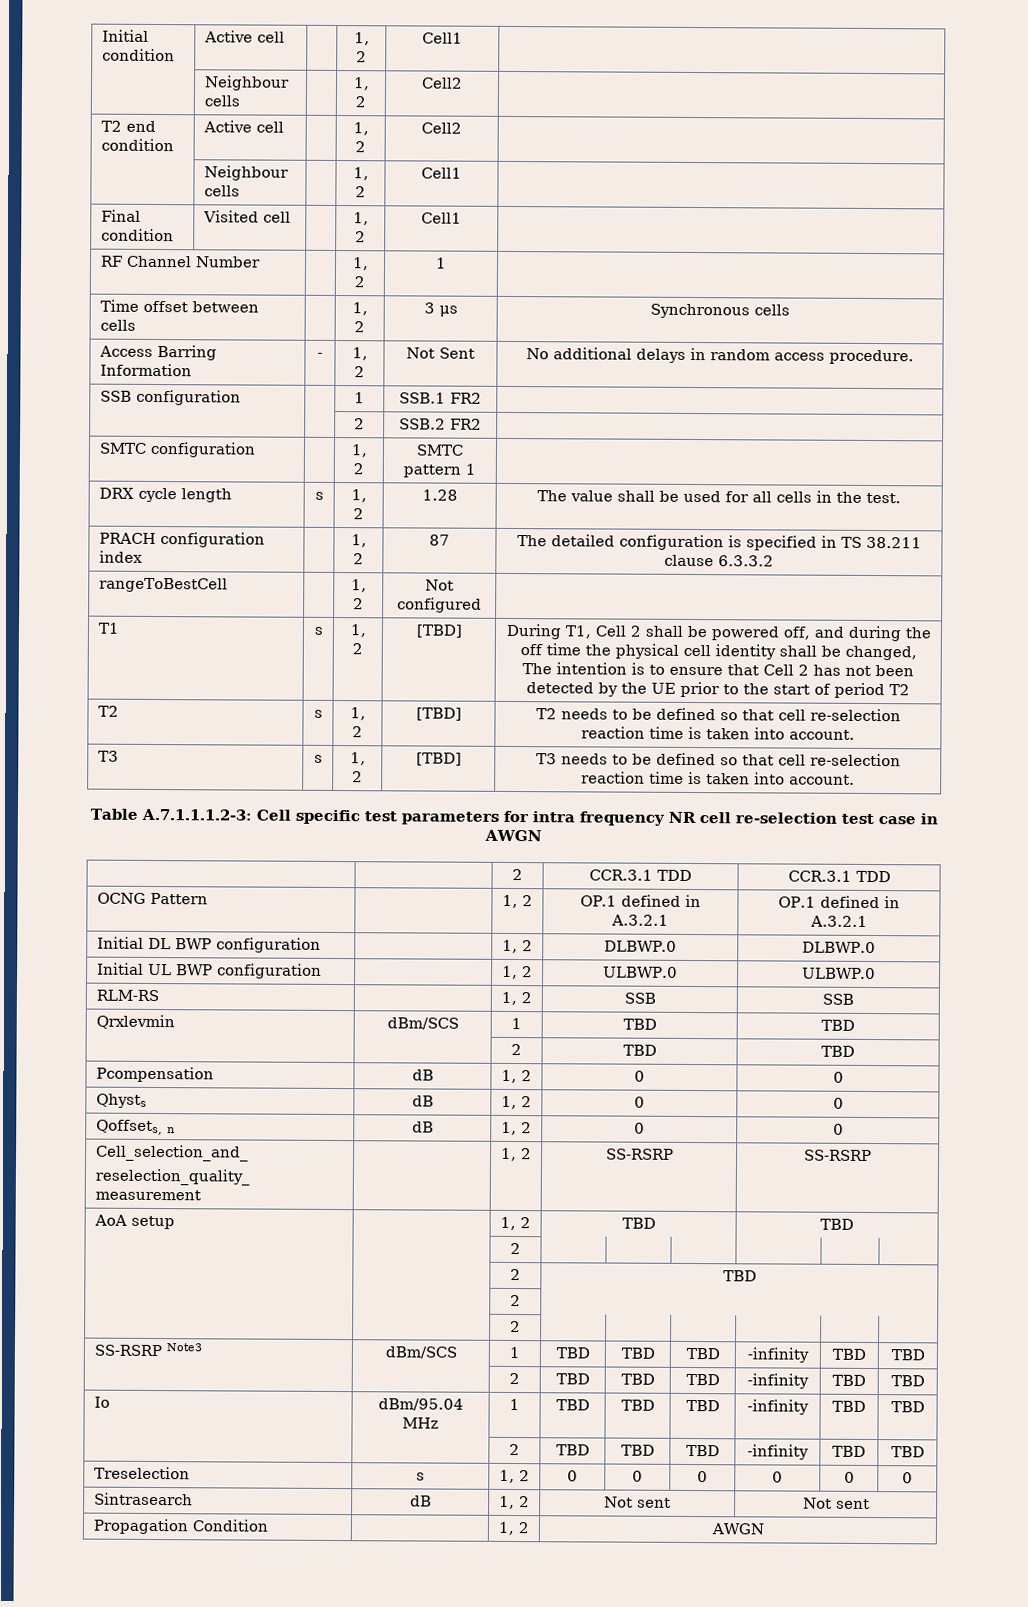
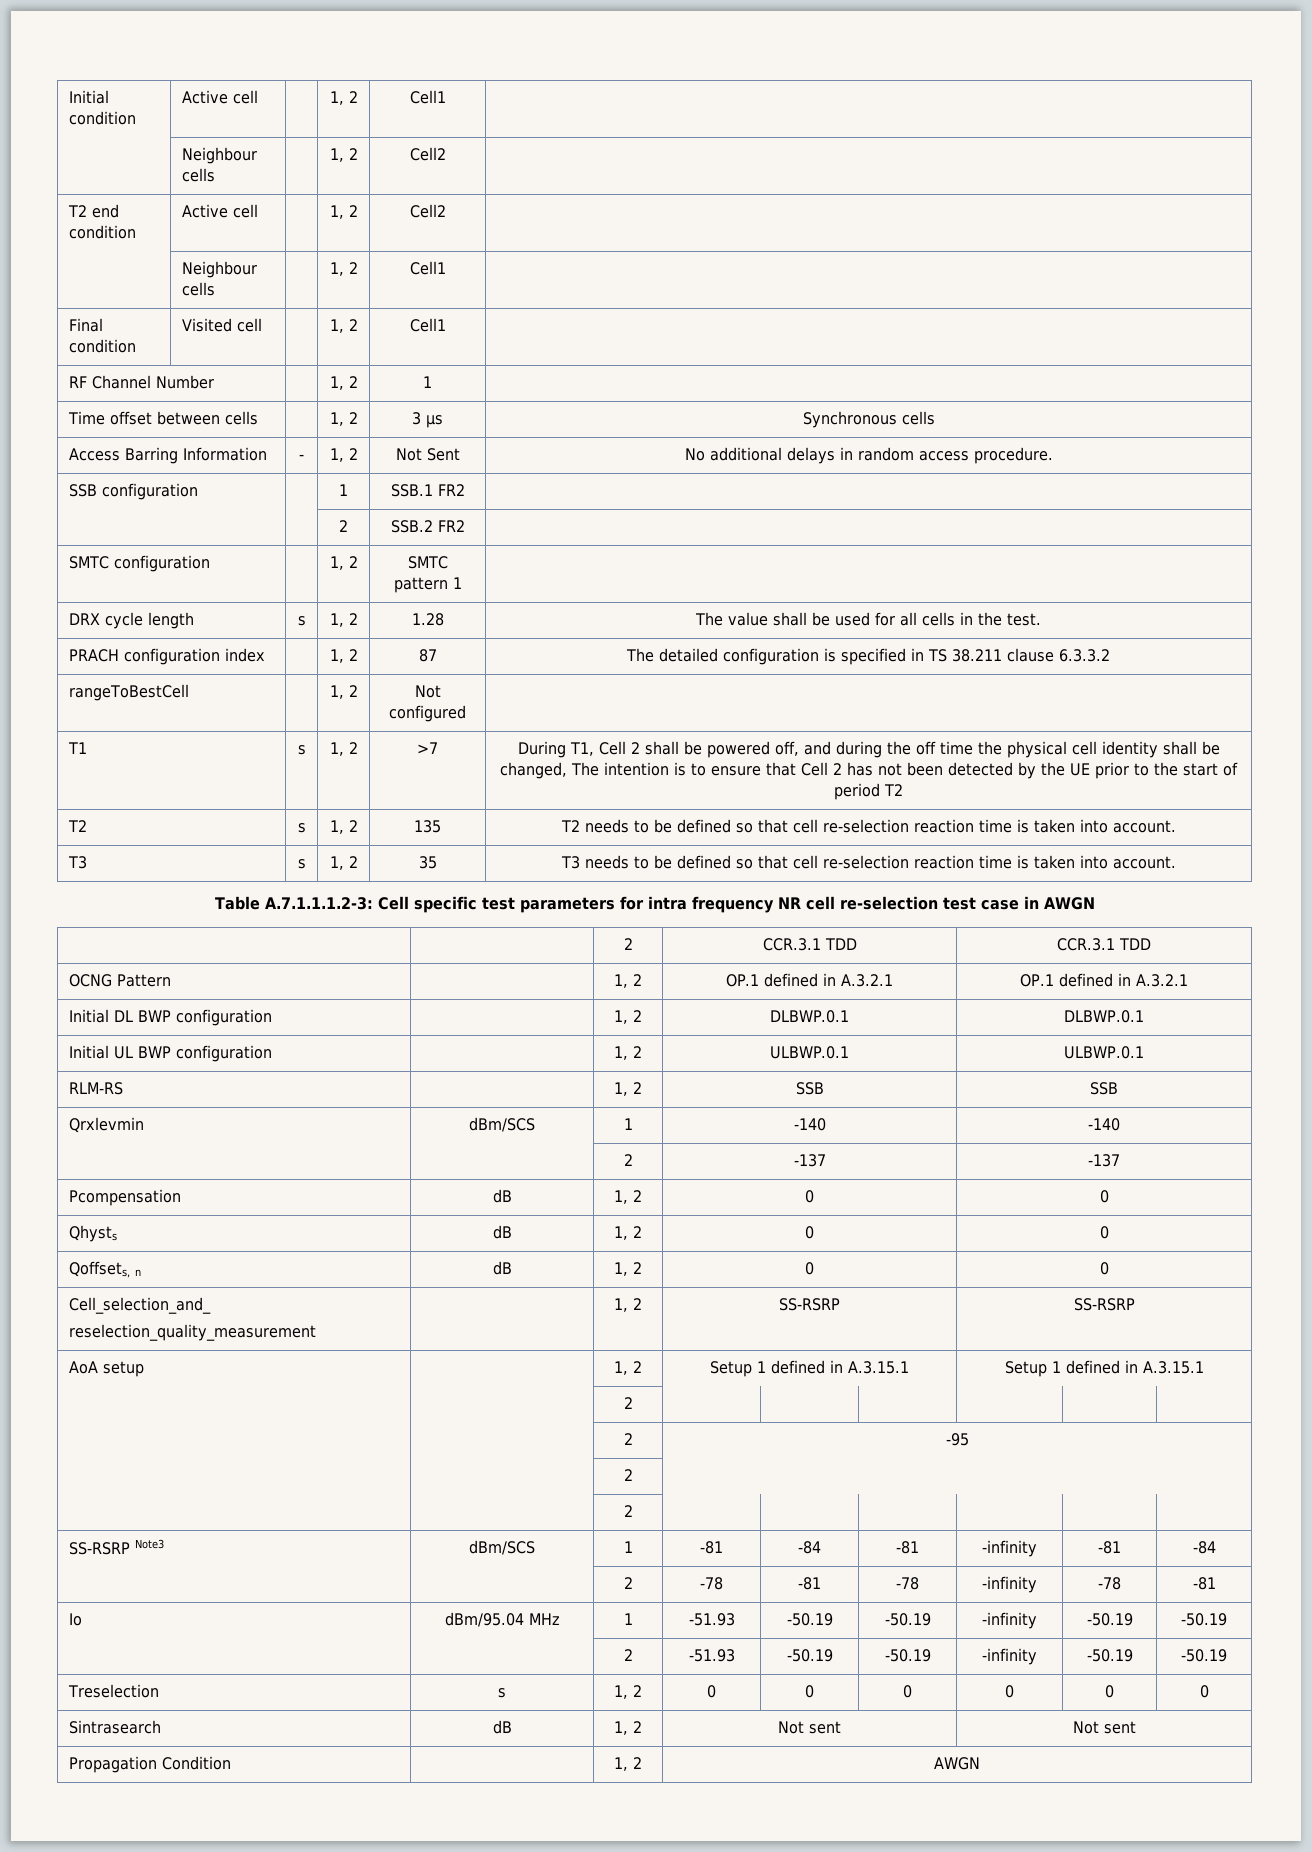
[415,624,462,638] [TBD] -> [417,742,438,754] >7
[415,707,462,721] [TBD] -> [414,820,441,833] 135
[415,752,462,766] [TBD] -> [418,856,437,869] 35
[603,940,678,952] [802,941,877,954] DLBWP.0 | DLBWP.0 -> [769,1010,850,1023] [1064,1010,1145,1023] DLBWP.0.1 | DLBWP.0.1
[603,966,679,978] [801,967,877,980] ULBWP.0 | ULBWP.0 -> [769,1046,850,1059] [1064,1046,1145,1059] ULBWP.0.1 | ULBWP.0.1
[622,1018,657,1030] [821,1019,855,1031] [511,1043,522,1056] [622,1044,657,1056] [821,1045,855,1057] TBD | TBD // | | 2 | TBD | TBD -> [793,1118,826,1131] [1088,1118,1120,1131] [623,1154,633,1166] [793,1154,826,1167] [1088,1154,1120,1167] -140 | -140 // | | 2 | -137 | -137
[621,1217,656,1229] [820,1218,854,1230] TBD | TBD -> [710,1360,909,1377] [1004,1360,1204,1377] Setup 1 defined in A.3.15.1 | Setup 1 defined in A.3.15.1
[722,1270,757,1282] TBD -> [945,1433,969,1446] -95
[555,1347,590,1359] [620,1347,655,1359] [685,1347,720,1360] [747,1347,809,1363] [832,1348,866,1360] [890,1349,925,1361] [509,1372,520,1385] [555,1373,590,1385] [620,1373,655,1385] [685,1373,720,1386] [747,1373,809,1389] [832,1374,866,1386] [890,1375,925,1387] TBD | TBD | TBD | -infinity | TBD | TBD // | | 2 | TBD | TBD | TBD | -infinity | TBD | TBD -> [700,1541,723,1554] [798,1541,821,1554] [896,1541,919,1554] [982,1540,1037,1557] [1098,1541,1121,1554] [1192,1541,1216,1554] [623,1577,633,1589] [700,1577,723,1590] [798,1577,821,1590] [896,1577,919,1590] [982,1576,1037,1593] [1098,1577,1121,1590] [1192,1577,1216,1590] -81 | -84 | -81 | -infinity | -81 | -84 // | | 2 | -78 | -81 | -78 | -infinity | -78 | -81
[555,1399,590,1411] [620,1399,655,1411] [685,1399,720,1412] [747,1399,809,1415] [832,1400,866,1412] [890,1401,925,1413] [509,1443,520,1456] [555,1444,590,1456] [620,1444,655,1456] [685,1444,720,1457] [747,1444,809,1460] [832,1445,866,1457] [890,1446,925,1458] TBD | TBD | TBD | -infinity | TBD | TBD // | | 2 | TBD | TBD | TBD | -infinity | TBD | TBD -> [688,1613,735,1626] [786,1613,833,1626] [884,1613,931,1626] [982,1612,1037,1629] [1086,1613,1133,1626] [1181,1613,1227,1626] [623,1649,633,1661] [688,1649,735,1662] [786,1649,833,1662] [884,1649,931,1662] [982,1648,1037,1665] [1086,1649,1133,1662] [1181,1649,1227,1662] -51.93 | -50.19 | -50.19 | -infinity | -50.19 | -50.19 // | | 2 | -51.93 | -50.19 | -50.19 | -infinity | -50.19 | -50.19

